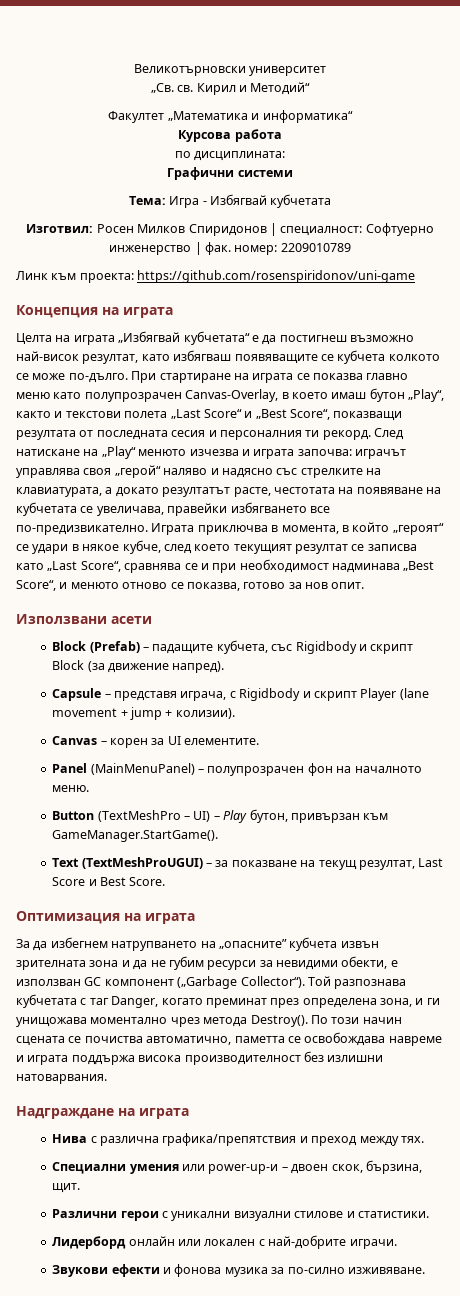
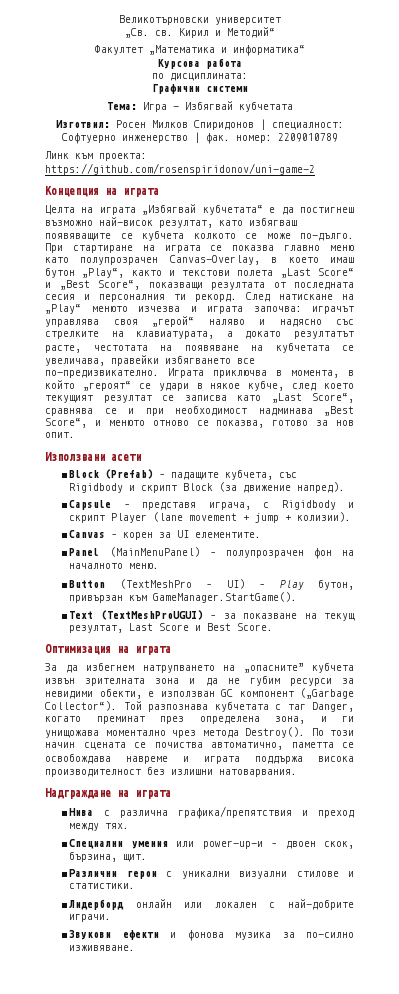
[137,270,416,283] https://github.com/rosenspiridonov/uni-game -> [45,163,315,175] https://github.com/rosenspiridonov/uni-game-2

